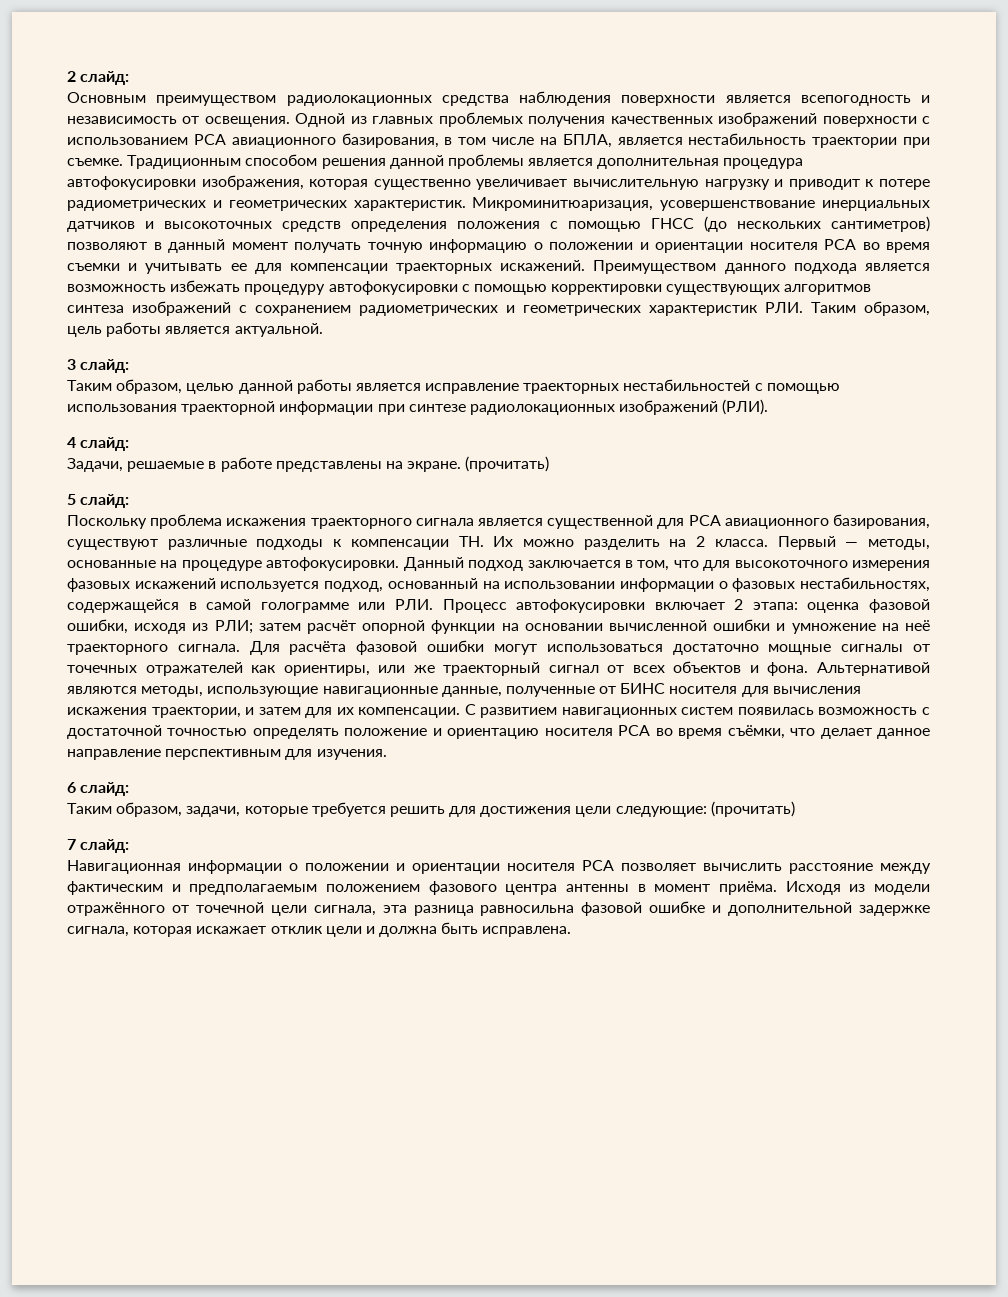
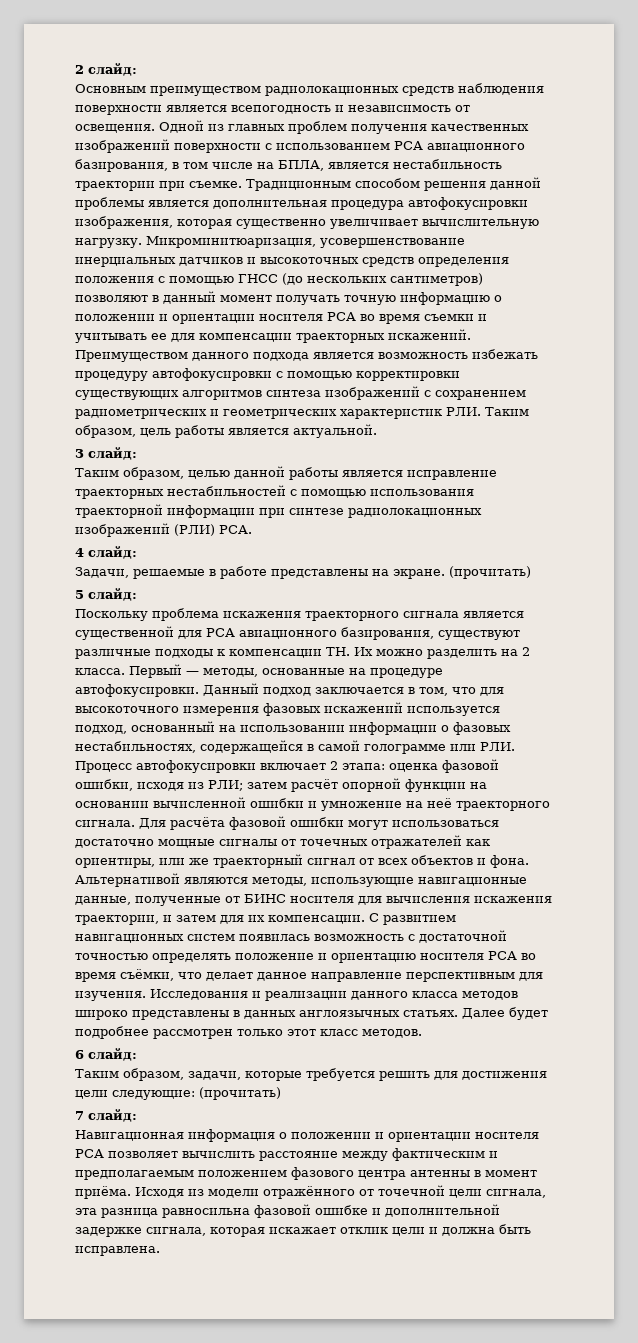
[441,95,509,106] средства -> [402,86,454,96] средств
[438,112,523,127] проблемых -> [288,121,347,134] проблем
[704,179,931,190] [67,200,466,211] нагрузку и приводит к потере радиометрических и геометрических характеристик. -> [75,238,142,248] нагрузку.
[722,399,769,415] (РЛИ). -> [174,524,252,536] (РЛИ) РСА.
(387, 754) none -> [150,989,518,1001] [75,1007,548,1020] [75,1026,422,1039] Исследования и реализации данного класса методов широко представлены в данных англоязычных статьях. Далее будет подробнее рассмотрен только этот класс методов.
[188,860,282,874] информации -> [188,1129,275,1142] информация

